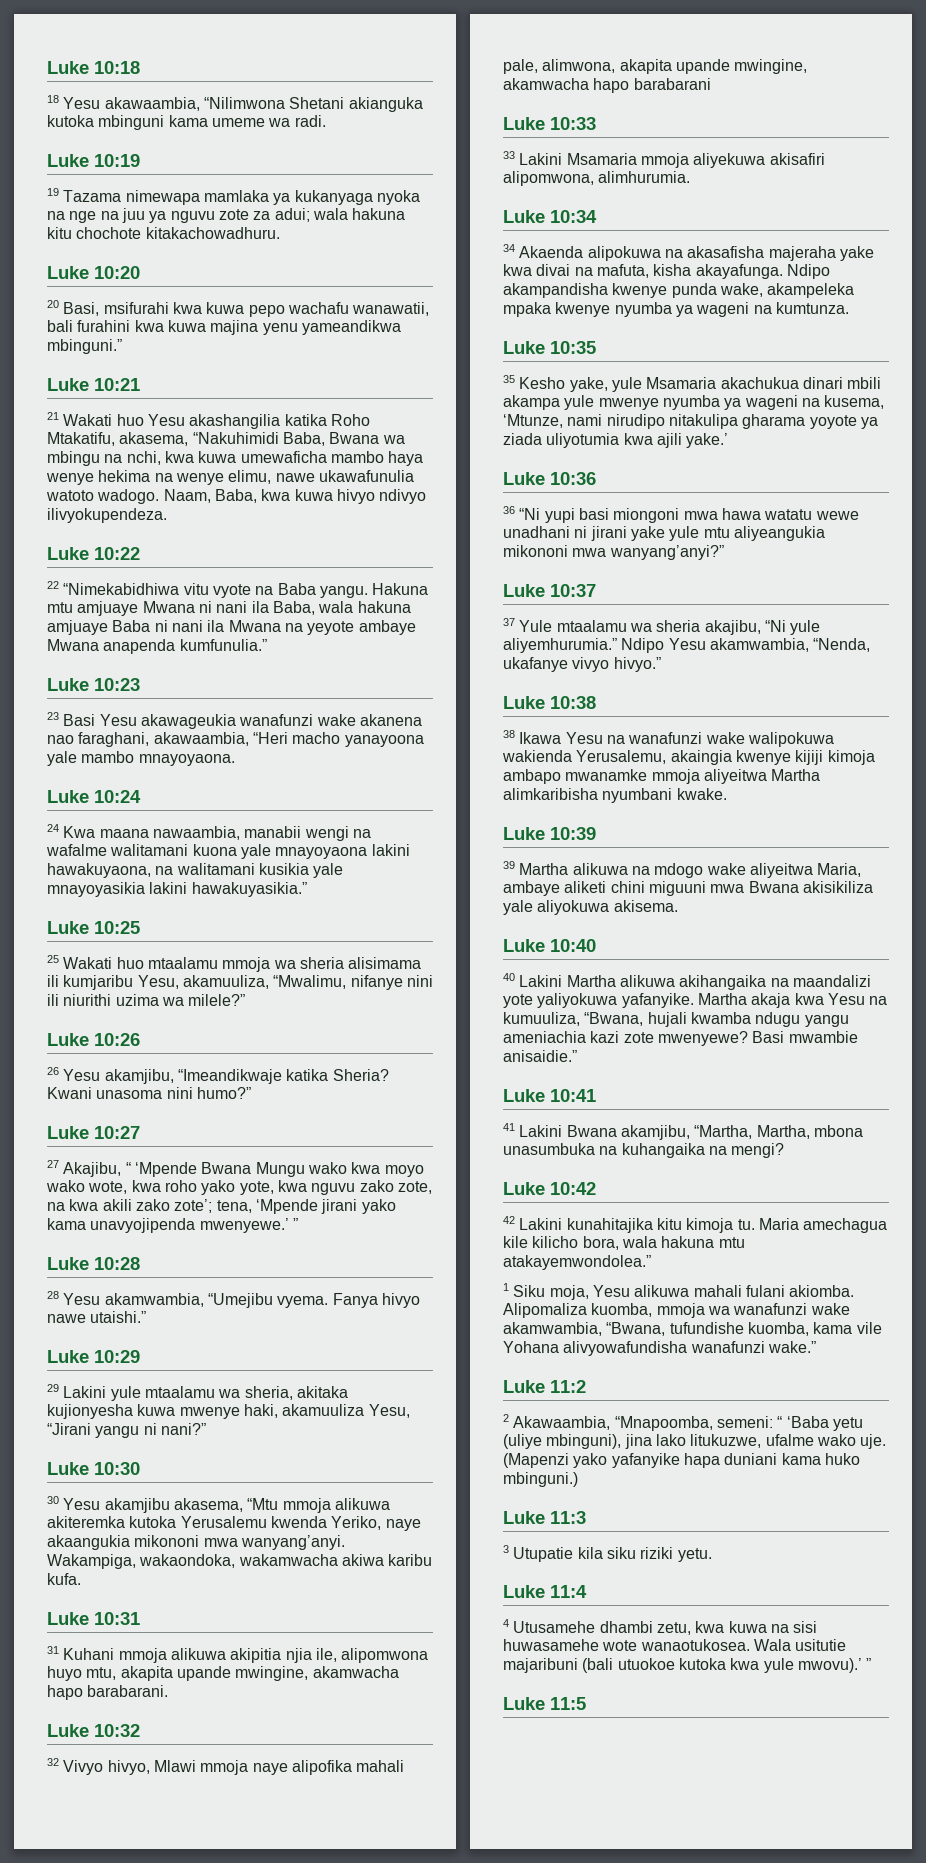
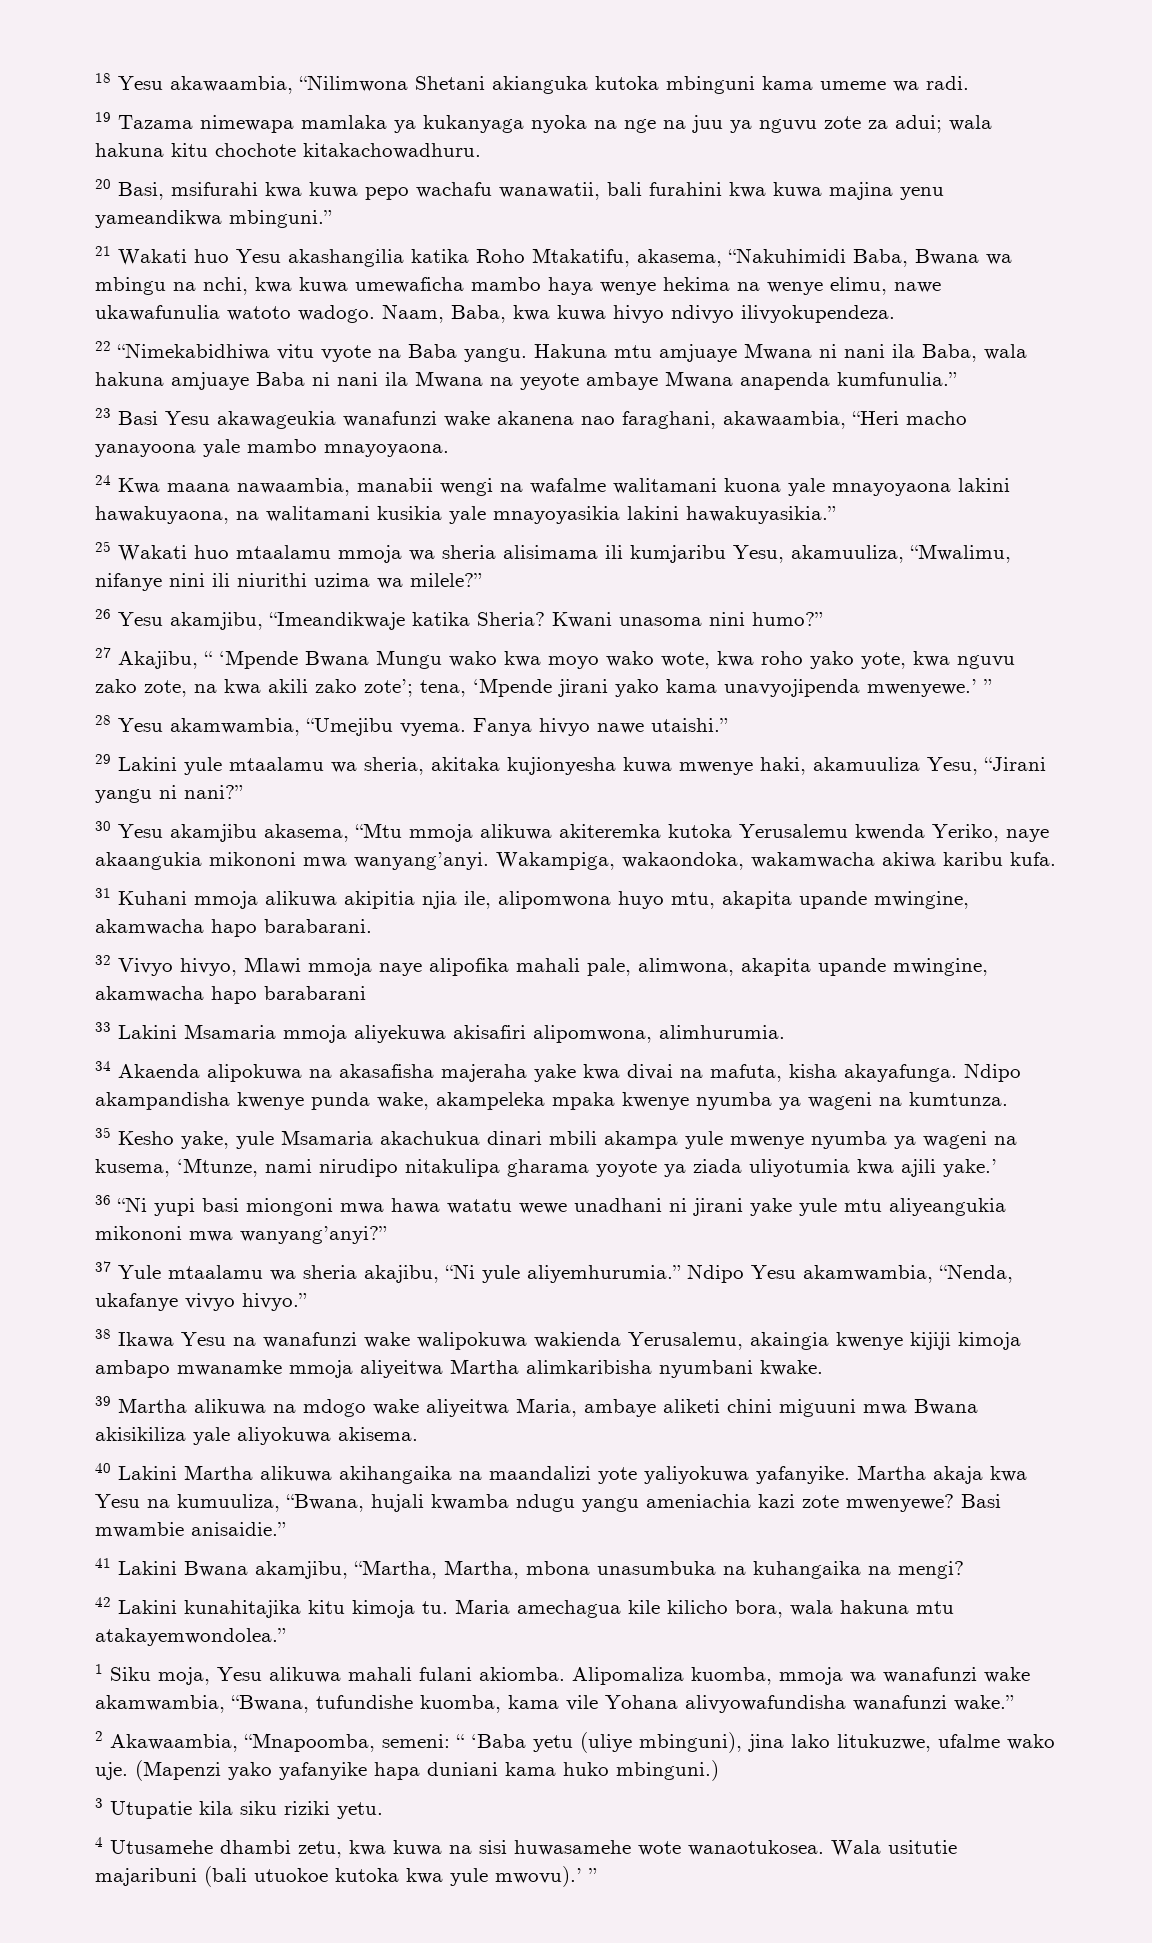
[47,61,140,74] Luke 10:18 // -> (95, 78) none
[47,154,140,167] // Luke 10:19 -> (969, 83) none
[47,266,140,279] // Luke 10:20 -> (481, 151) none
[47,378,140,391] // Luke 10:21 -> (332, 219) none
[47,547,140,560] // Luke 10:22 -> (895, 314) none
[47,678,140,691] // Luke 10:23 -> (957, 379) none
[47,790,141,803] // Luke 10:24 -> (449, 450) none
[47,921,140,934] // Luke 10:25 -> (836, 515) none
[47,1033,140,1046] // Luke 10:26 -> (482, 580) none
[47,1126,140,1139] // Luke 10:27 -> (823, 619) none
[47,1257,140,1270] // Luke 10:28 -> (992, 686) none
[47,1350,140,1363] // Luke 10:29 -> (728, 725) none
[47,1462,140,1475] // Luke 10:30 -> (243, 792) none
[47,1612,140,1625] // Luke 10:31 -> (1056, 859) none
[47,1724,140,1737] // Luke 10:32 -> (372, 926) none
[503,117,596,130] // Luke 10:33 -> (366, 993) none
[503,210,597,223] // Luke 10:34 -> (785, 1032) none
[503,341,596,354] // Luke 10:35 -> (1008, 1099) none
[503,472,596,485] // Luke 10:36 -> (997, 1168) none
[503,584,596,597] // Luke 10:37 -> (387, 1235) none
[503,696,596,709] // Luke 10:38 -> (307, 1302) none
[503,827,596,840] // Luke 10:39 -> (823, 1368) none
[503,939,596,952] // Luke 10:40 -> (418, 1434) none
[503,1089,596,1102] // Luke 10:41 -> (286, 1529) none
[503,1182,596,1195] // Luke 10:42 -> (964, 1570) none
[503,1380,586,1393] // Luke 11:2 -> (1014, 1703) none
[503,1511,586,1524] // Luke 11:3 -> (719, 1770) none
[503,1585,587,1598] // Luke 11:4 -> (383, 1810) none
[503,1697,586,1710] // Luke 11:5 -> (597, 1875) none

